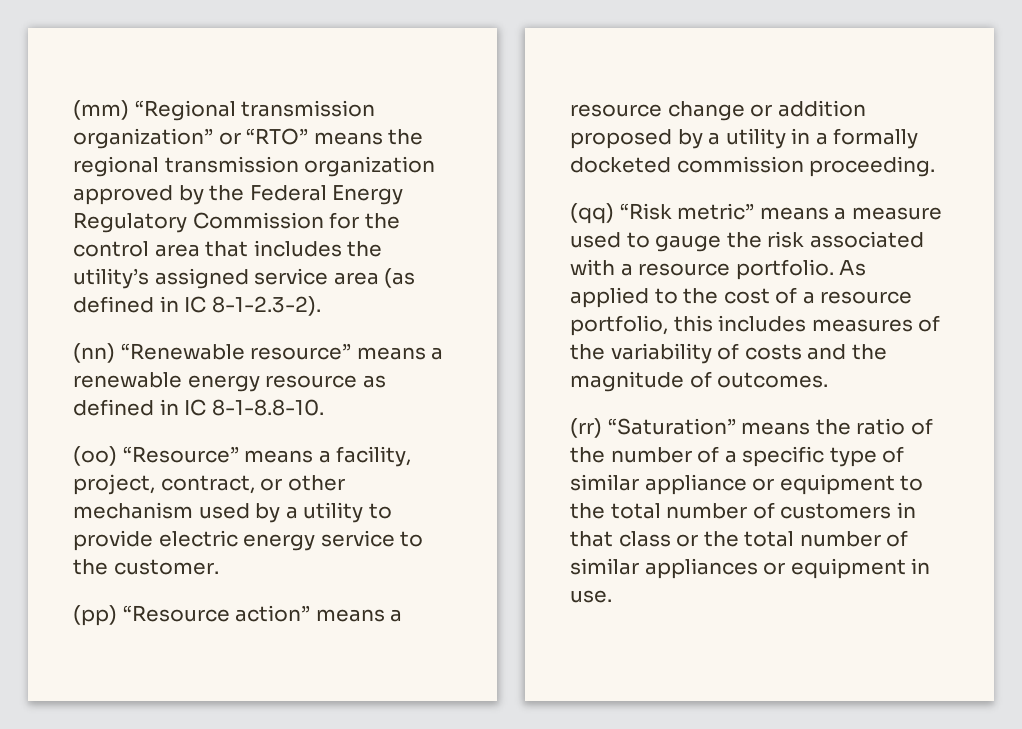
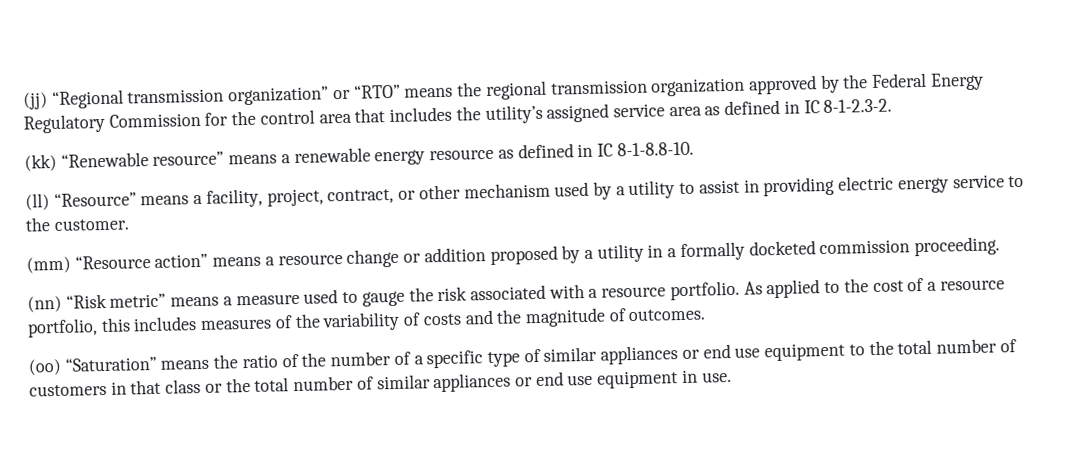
[73,100,129,120] (mm) -> [23,92,48,110] (jj)
[384,268,416,288] [73,296,321,316] [73,343,115,363] (as defined in IC 8-1-2.3-2). // (nn) -> [704,98,893,116] [24,153,57,172] as defined in IC 8-1-2.3-2. // (kk)
[73,446,117,466] (oo) -> [25,193,50,211] (ll)
[73,530,153,551] provide -> [698,176,836,197] assist in providing
[73,605,117,626] (pp) -> [26,256,71,274] (mm)
[570,203,614,224] (qq) -> [27,295,62,313] (nn)
[570,418,602,438] (rr) -> [28,358,62,376] (oo)
[644,474,775,495] appliance or -> [600,343,761,365] appliances or end use
(786, 568) none -> [535,371,594,387] end use

